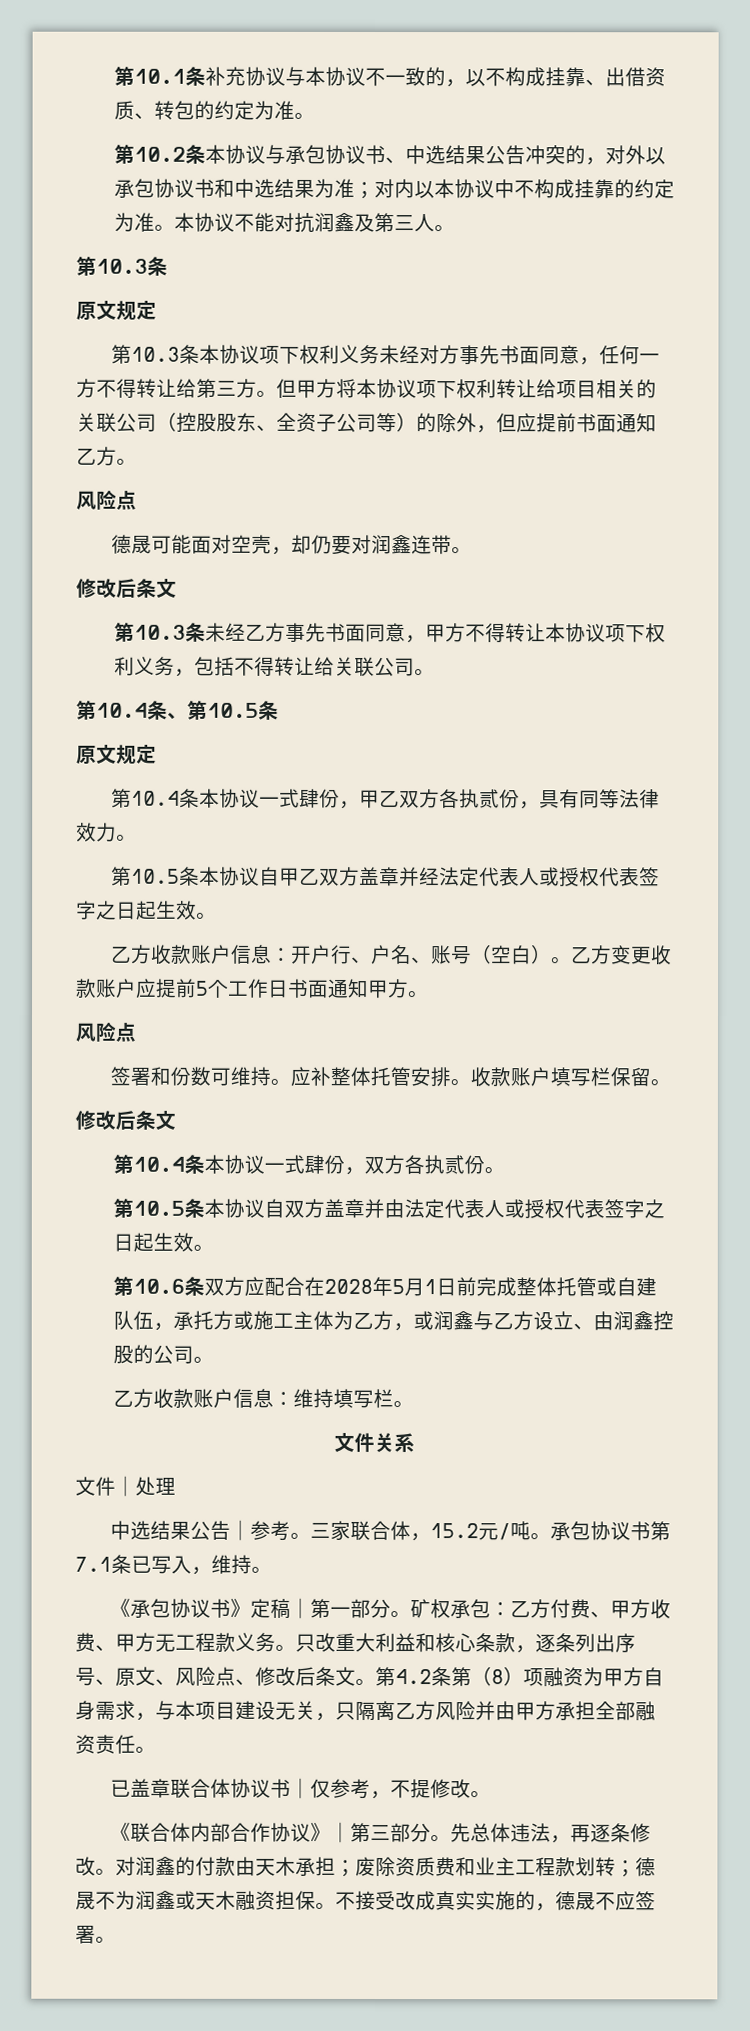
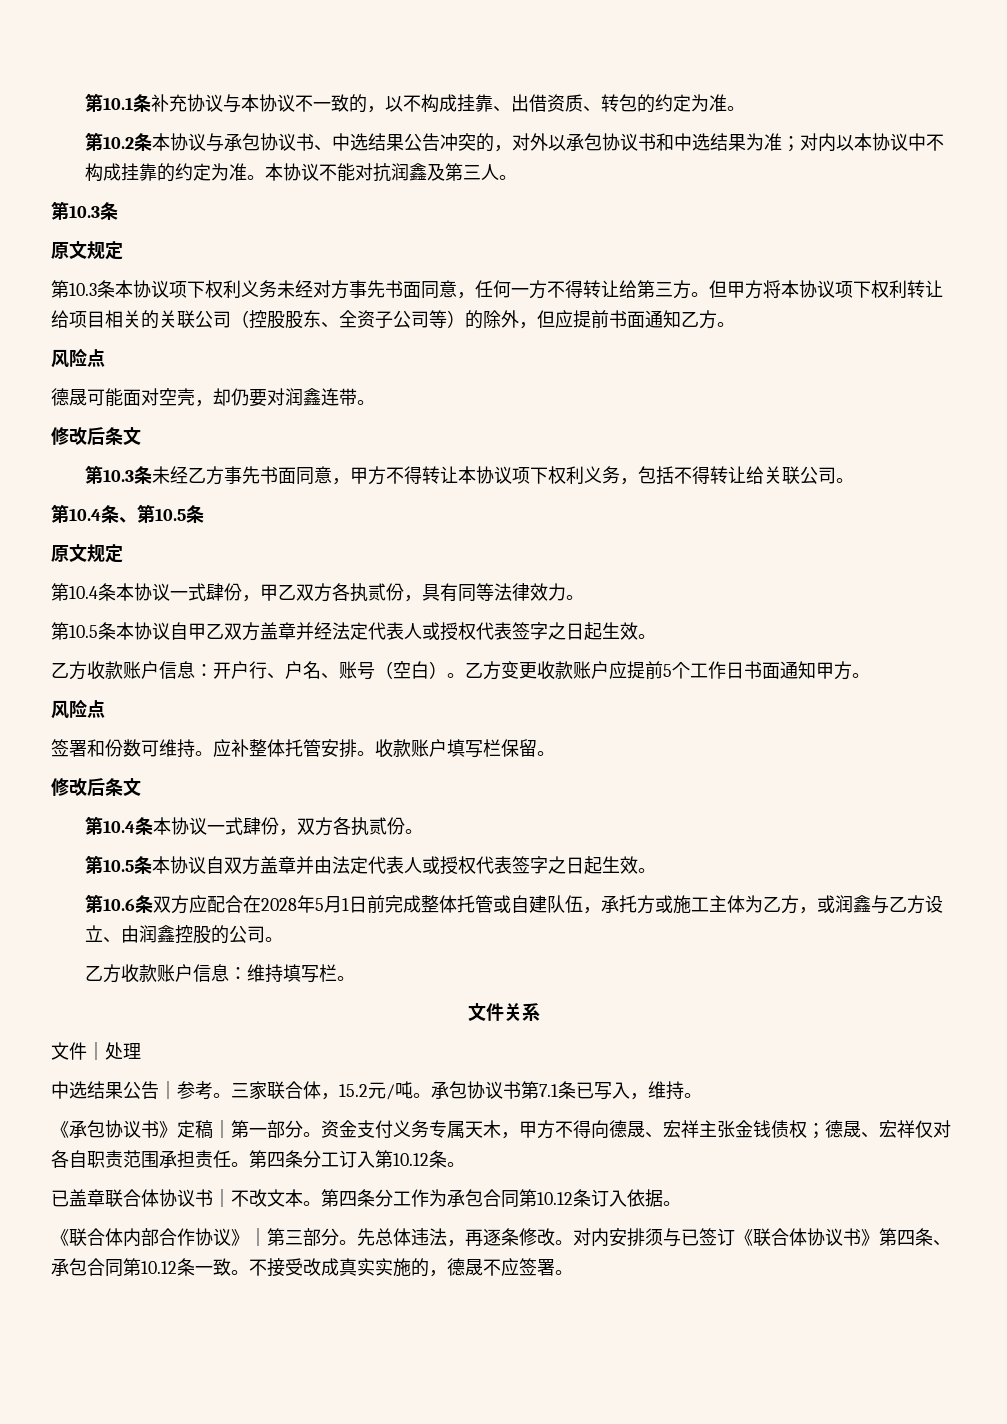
[409,1599,671,1620] [75,1632,636,1654] [75,1666,664,1687] [75,1700,656,1722] [75,1734,136,1754] 矿权承包：乙方付费、甲方收费、甲方无工程款义务。只改重大利益和核心条款，逐条列出序号、原文、风险点、修改后条文。第4.2条第（8）项融资为甲方自身需求，与本项目建设无关，只隔离乙方风险并由甲方承担全部融资责任 -> [321,1120,951,1139] [51,1150,447,1168] 资金支付义务专属天木，甲方不得向德晟、宏祥主张金钱债权；德晟、宏祥仅对各自职责范围承担责任。第四条分工订入第10.12条
[309,1778,471,1800] 仅参考，不提修改 -> [231,1189,663,1208] 不改文本。第四条分工作为承包合同第10.12条订入依据
[135,1856,656,1878] [75,1890,316,1910] 润鑫的付款由天木承担；废除资质费和业主工程款划转；德晟不为润鑫或天木融资担保 -> [591,1228,951,1247] [51,1258,231,1277] 内安排须与已签订《联合体协议书》第四条、承包合同第10.12条一致

